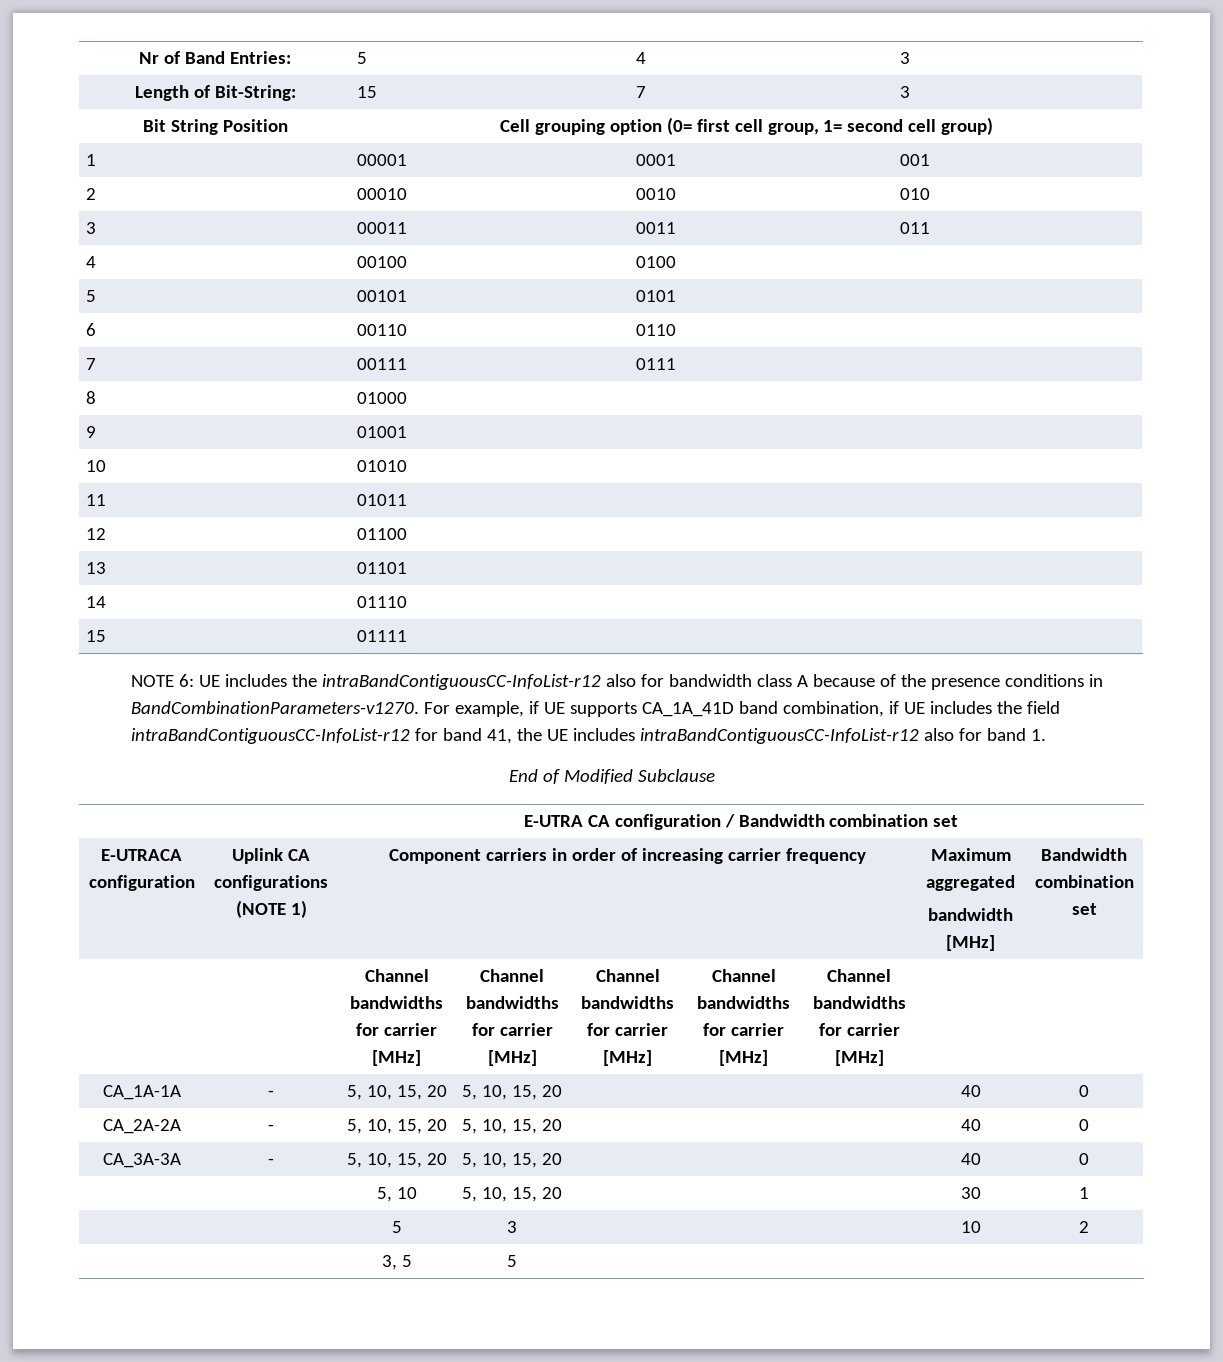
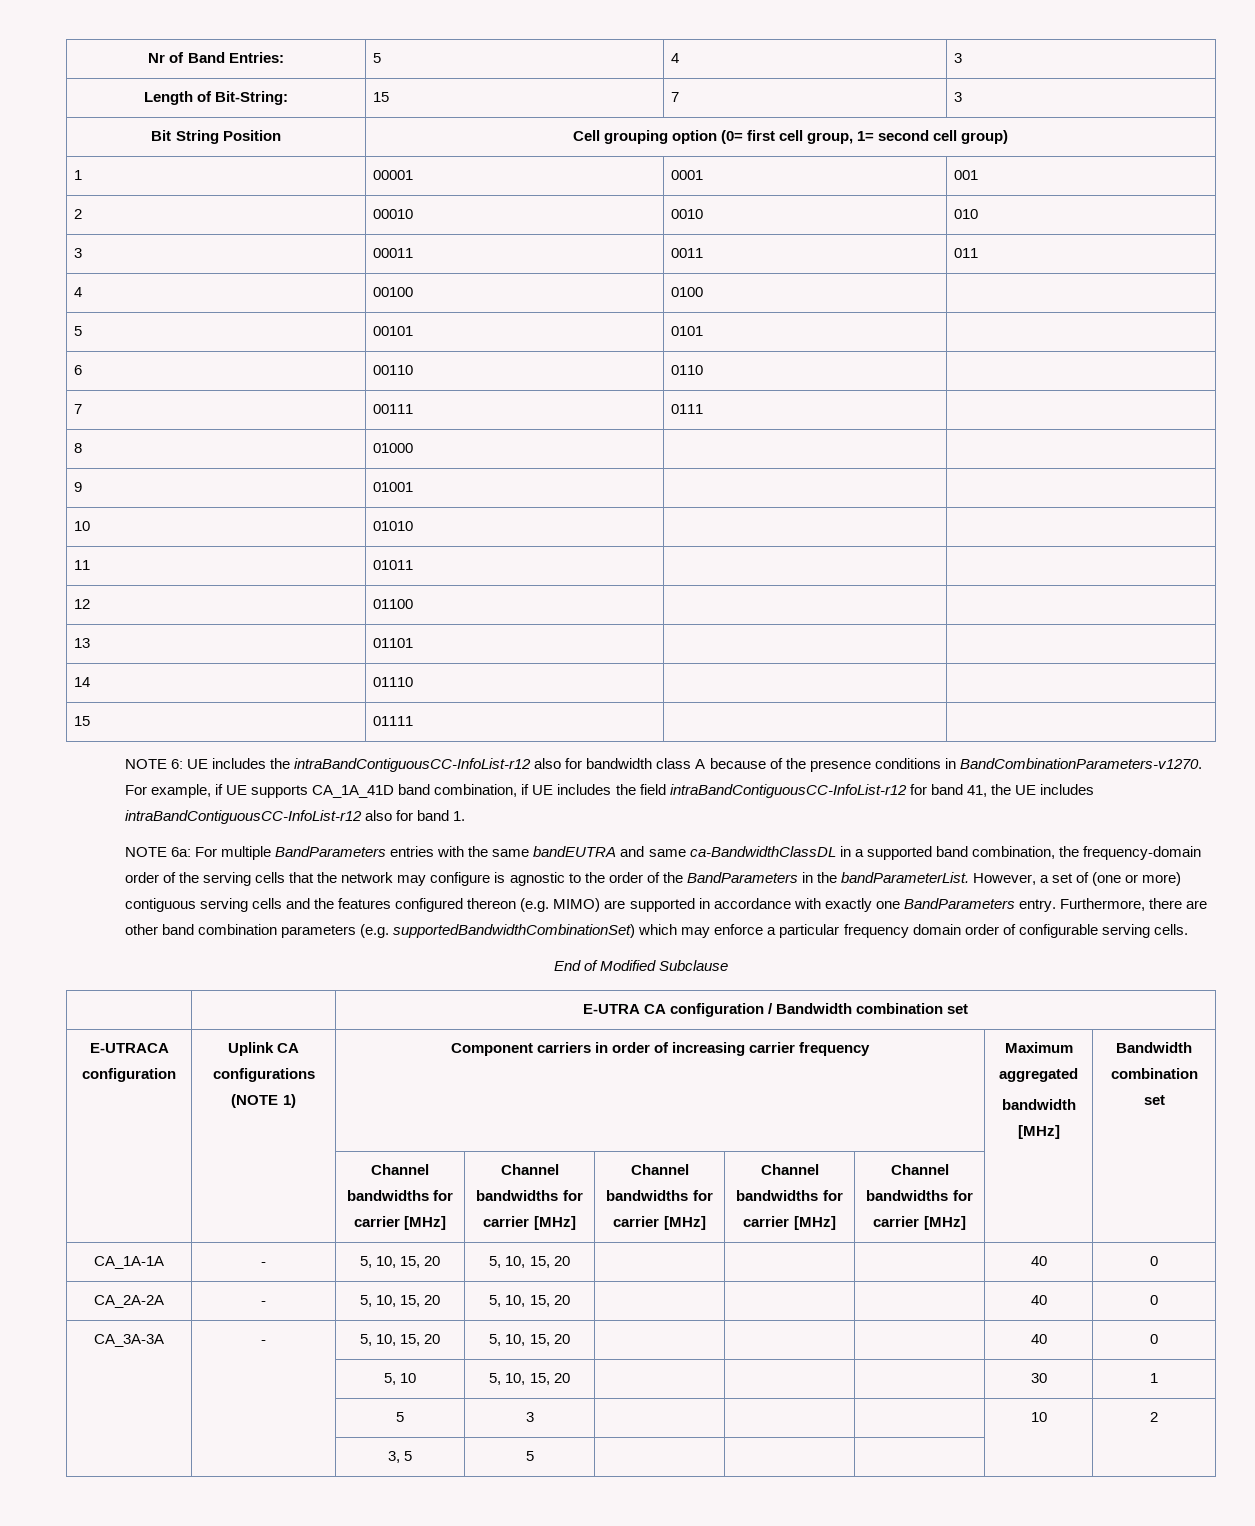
(1046, 735) none -> [124,846,1201,860] [124,872,1182,886] [124,898,1208,912] [124,924,1188,938] // NOTE 6a: For multiple BandParameters entries with the same bandEUTRA and same ca-BandwidthClassDL in a supported band combination, the frequency-domain order of the serving cells that the network may configure is agnostic to the order of the BandParameters in the bandParameterList. However, a set of (one or more) contiguous serving cells and the features configured thereon (e.g. MIMO) are supported in accordance with exactly one BandParameters entry. Furthermore, there are other band combination parameters (e.g. supportedBandwidthCombinationSet) which may enforce a particular frequency domain order of configurable serving cells.

